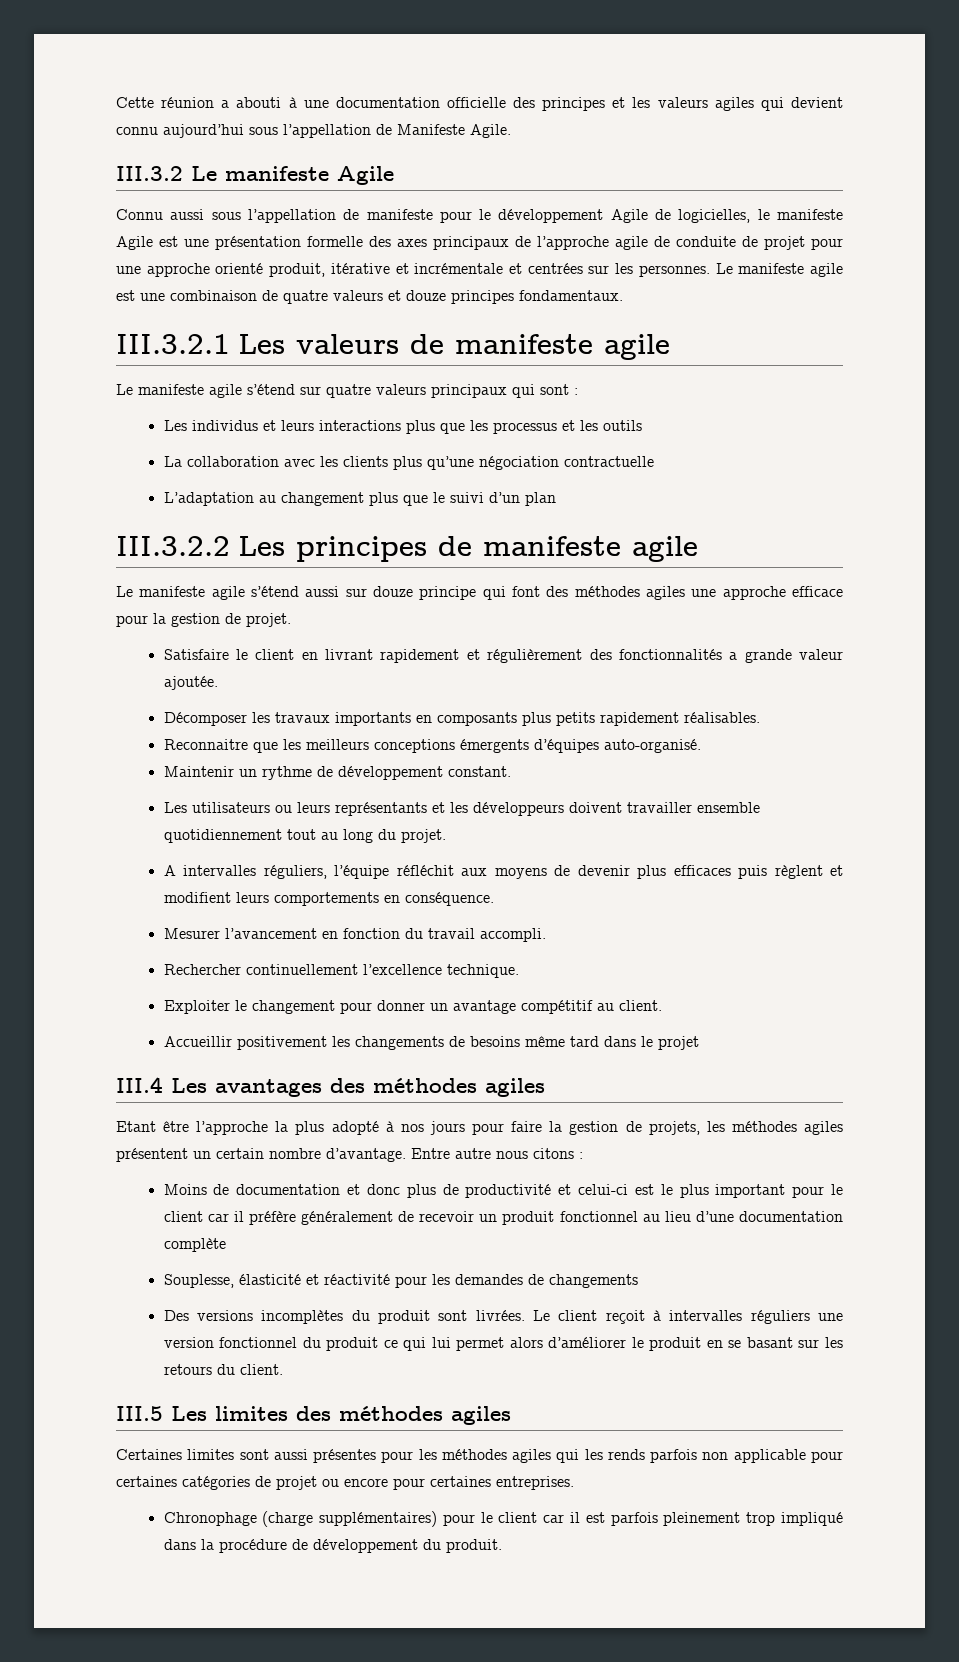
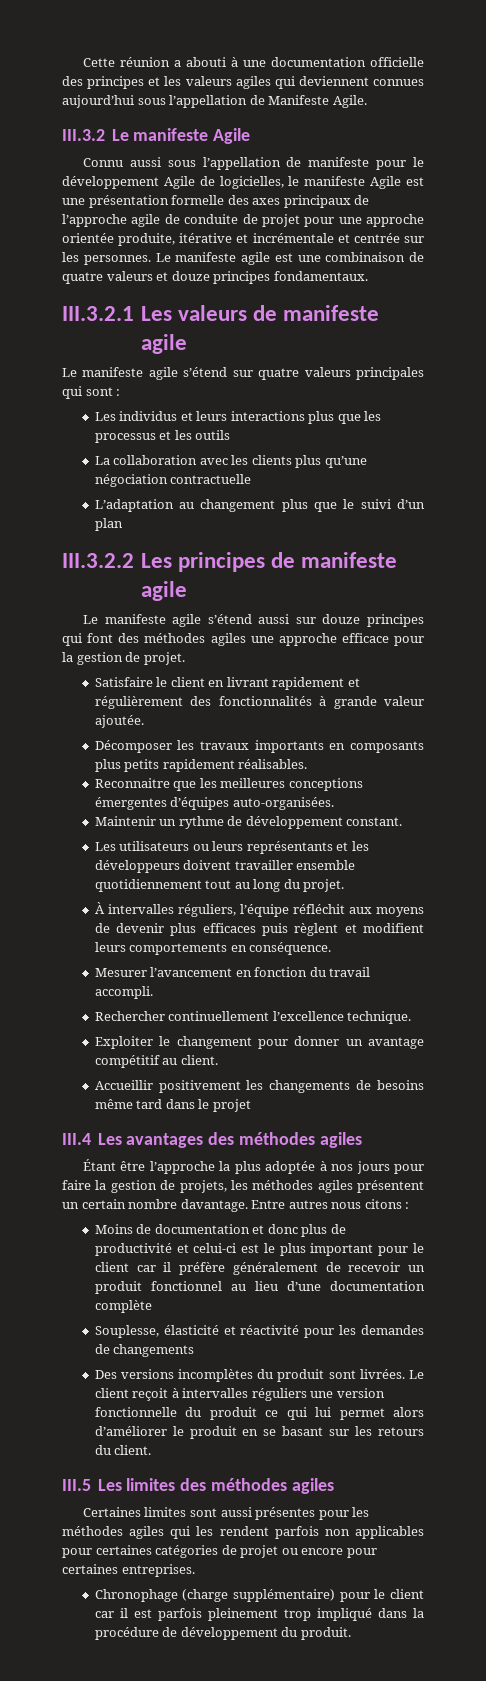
[790,97,843,108] [116,127,158,135] devient connu -> [298,76,424,86] deviennent connues
[215,263,326,277] orienté produit, -> [62,233,176,246] orientée produite,
[527,263,583,274] centrées -> [353,233,400,243] centrée
[431,384,507,398] principaux -> [356,367,424,380] principales
[419,586,477,600] principe -> [367,614,425,627] principes
[729,652,738,660] a -> [319,696,327,706] à
[305,739,701,753] meilleurs conceptions émergents d’équipes auto-organisé. -> [220,778,363,791] [94,797,334,810] meilleures conceptions émergentes d’équipes auto-organisées.
[163,865,176,876] A -> [94,902,105,914] À
[116,1121,156,1132] Etant -> [82,1159,116,1171] Étant
[331,1121,379,1135] adopté -> [265,1161,316,1174] adoptée
[326,1148,491,1162] d’avantage. Entre autre -> [180,1199,328,1212] davantage. Entre autres
[219,1337,298,1348] fonctionnel -> [94,1407,177,1417] fonctionnelle
[607,1449,645,1460] rends -> [219,1526,269,1536] rendent
[733,1449,806,1463] applicable -> [355,1526,424,1539] applicables
[319,1511,438,1527] supplémentaires) -> [233,1589,336,1602] supplémentaire)

